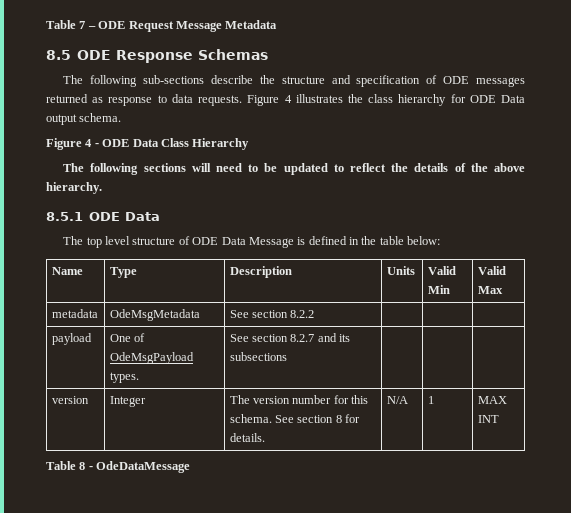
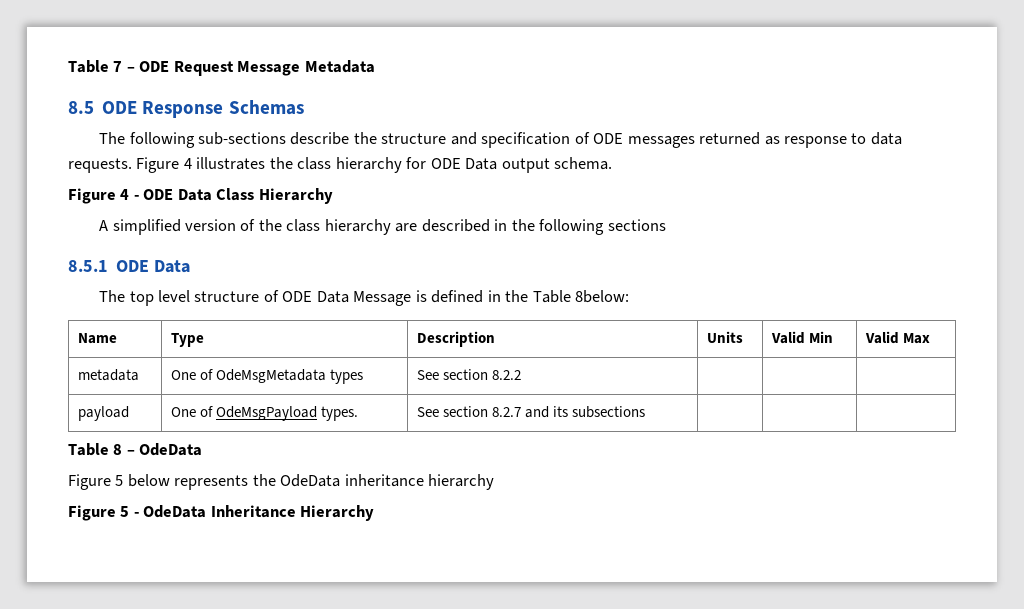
[63,163,526,175] [46,182,102,194] The following sections will need to be updated to reflect the details of the above hierarchy. -> [99,219,666,235] A simplified version of the class hierarchy are described in the following sections
[379,236,441,245] table below: -> [532,290,630,303] Table 8below:
(98, 313) none -> [171,369,214,380] One of
(200, 315) none -> [330,369,364,384] types
[51,396,89,404] [109,396,146,407] [229,395,369,404] [229,414,361,423] [229,433,265,442] [386,396,408,404] [427,396,434,404] [477,396,507,404] [477,415,499,423] [46,461,191,473] // version | Integer | The version number for this schema. See section 8 for details. | N/A | 1 | MAX INT // Table 8 - OdeDataMessage -> [68,443,203,456] [68,474,495,490] [68,505,375,521] // Table 8 – OdeData // Figure 5 below represents the OdeData inheritance hierarchy // Figure 5 - OdeData Inheritance Hierarchy

